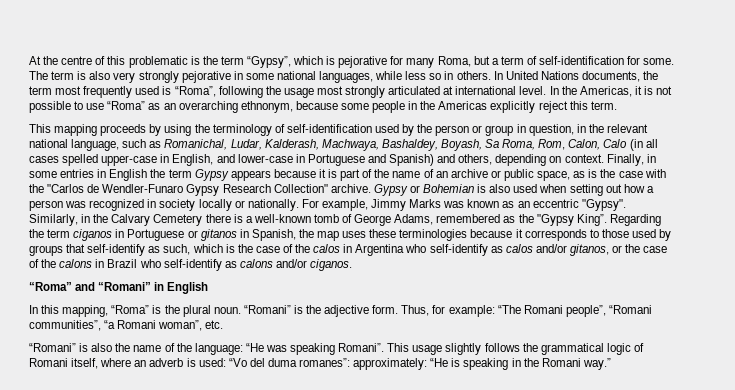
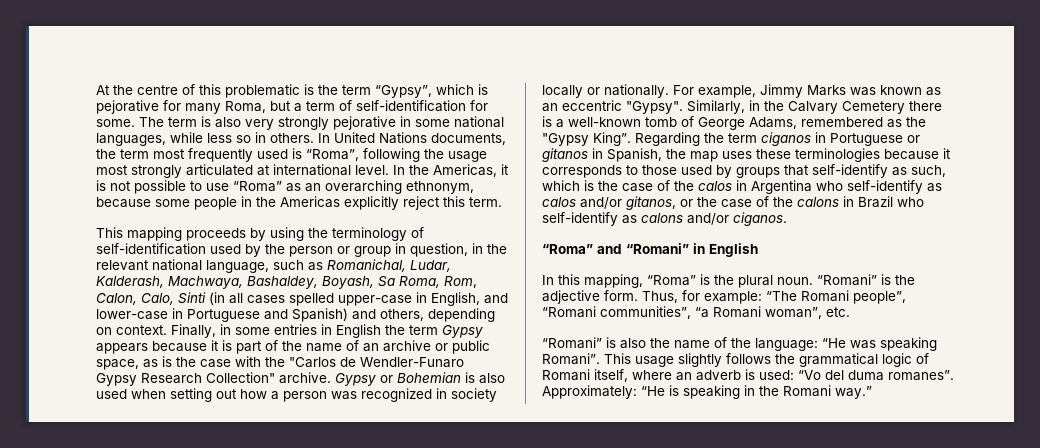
[603,139,628,148] Calo -> [141,292,206,305] Calo, Sinti
[299,358,428,370] romanes”: approximately: -> [888,370,954,381] [542,385,637,399] romanes”. Approximately:

